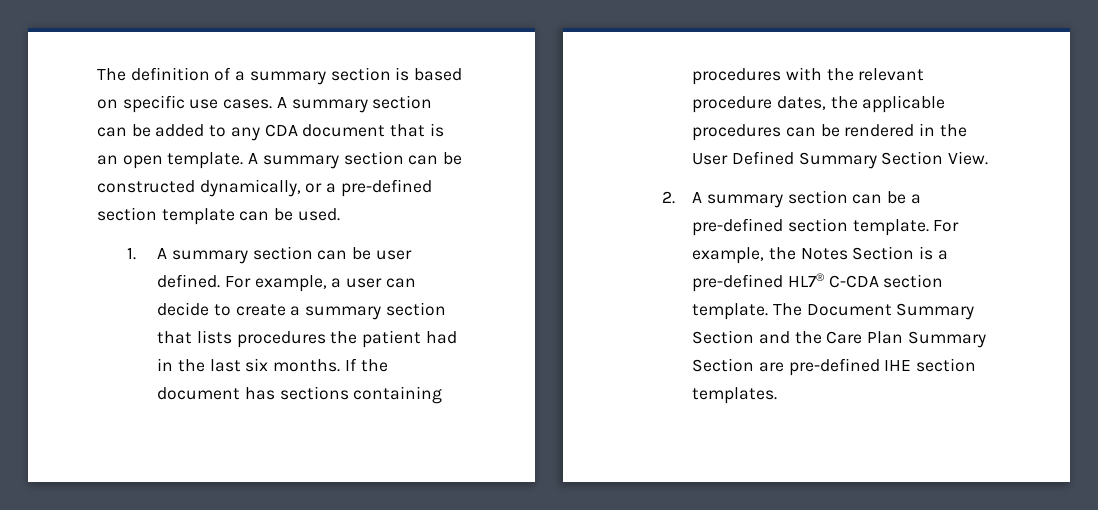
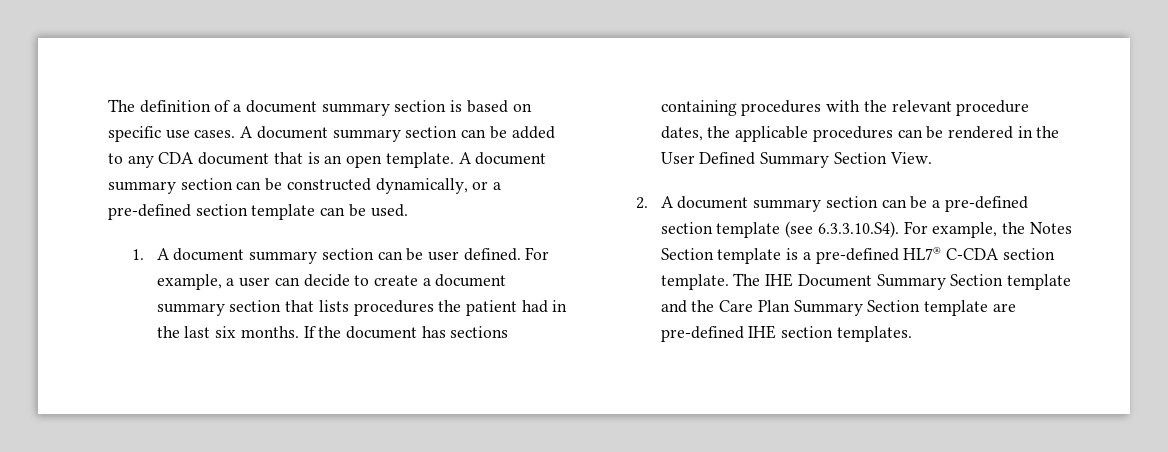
(246, 76) none -> [245,100,317,113] document
(287, 102) none -> [256,126,328,139] document
(259, 158) none -> [475,152,547,165] document
(168, 253) none -> [173,248,245,261] document
(301, 311) none -> [435,274,507,287] document
(703, 197) none -> [677,196,749,209] document
[852,219,929,236] template. -> [716,221,899,238] template (see 6.3.3.10.S4).
(915, 253) none -> [717,248,782,264] template
(803, 309) none -> [765,273,794,287] IHE
(755, 337) none -> [1006,274,1071,290] template
(755, 365) none -> [923,300,988,316] template

